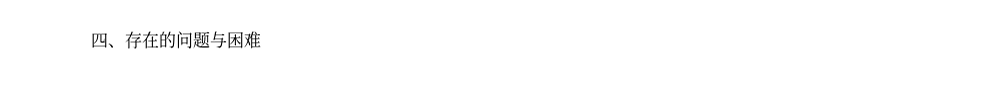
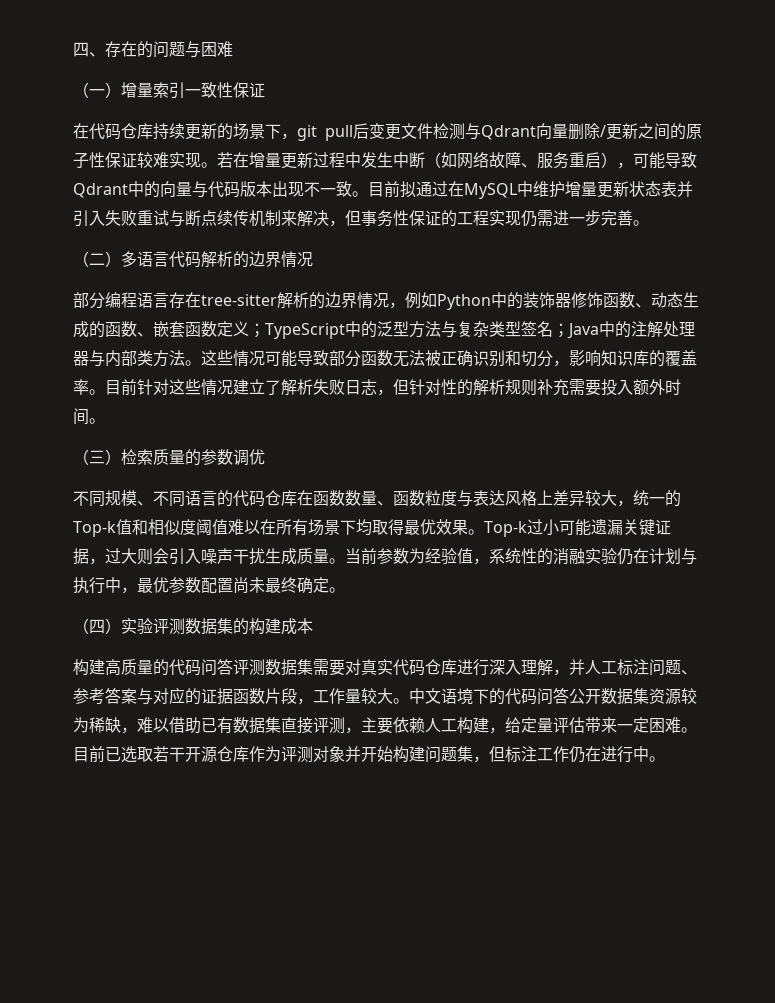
(261, 40) none -> [73,82,265,99] [73,123,702,141] [73,151,697,169] [73,181,693,199] [73,210,649,227] [73,251,313,268] [73,292,699,310] [73,321,695,339] [73,350,697,367] [73,379,681,396] [73,408,105,425] [73,449,265,466] [73,490,681,507] [73,519,671,537] [73,548,697,565] [73,577,345,594] [73,618,313,635] [73,659,697,676] [73,687,697,705] [73,717,697,734] [73,746,665,763] // （一）增量索引一致性保证 // 在代码仓库持续更新的场景下，git pull后变更文件检测与Qdrant向量删除/更新之间的原子性保证较难实现。若在增量更新过程中发生中断（如网络故障、服务重启），可能导致Qdrant中的向量与代码版本出现不一致。目前拟通过在MySQL中维护增量更新状态表并引入失败重试与断点续传机制来解决，但事务性保证的工程实现仍需进一步完善。 // （二）多语言代码解析的边界情况 // 部分编程语言存在tree-sitter解析的边界情况，例如Python中的装饰器修饰函数、动态生成的函数、嵌套函数定义；TypeScript中的泛型方法与复杂类型签名；Java中的注解处理器与内部类方法。这些情况可能导致部分函数无法被正确识别和切分，影响知识库的覆盖率。目前针对这些情况建立了解析失败日志，但针对性的解析规则补充需要投入额外时间。 // （三）检索质量的参数调优 // 不同规模、不同语言的代码仓库在函数数量、函数粒度与表达风格上差异较大，统一的Top-k值和相似度阈值难以在所有场景下均取得最优效果。Top-k过小可能遗漏关键证据，过大则会引入噪声干扰生成质量。当前参数为经验值，系统性的消融实验仍在计划与执行中，最优参数配置尚未最终确定。 // （四）实验评测数据集的构建成本 // 构建高质量的代码问答评测数据集需要对真实代码仓库进行深入理解，并人工标注问题、参考答案与对应的证据函数片段，工作量较大。中文语境下的代码问答公开数据集资源较为稀缺，难以借助已有数据集直接评测，主要依赖人工构建，给定量评估带来一定困难。目前已选取若干开源仓库作为评测对象并开始构建问题集，但标注工作仍在进行中。

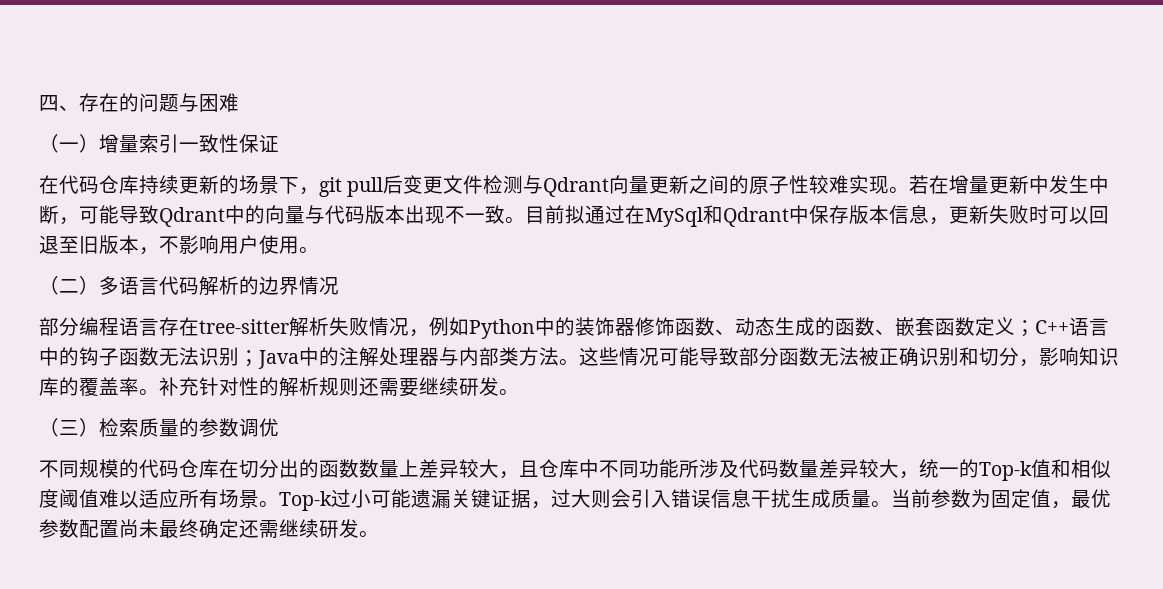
[568,123,606,140] 删除/ -> (650, 185) none
[105,152,137,168] 保证 -> (810, 184) none
[313,152,345,168] 过程 -> (1030, 184) none
[425,151,617,169] （如网络故障、服务重启） -> (59, 214) none
[464,181,693,199] [73,210,633,227] MySQL中维护增量更新状态表并引入失败重试与断点续传机制来解决，但事务性保证的工程实现仍需进一步完善 -> [645,205,1109,227] [39,235,299,255] MySql和Qdrant中保存版本信息，更新失败时可以回退至旧版本，不影响用户使用
[309,292,357,309] 的边界 -> [329,317,369,336] 失败
[265,321,553,339] TypeScript中的泛型方法与复杂类型签名 -> [1035,317,1109,336] [39,347,239,366] C++语言中的钩子函数无法识别
[105,379,681,396] [73,408,89,425] 目前针对这些情况建立了解析失败日志，但针对性的解析规则补充需要投入额外时间 -> [159,377,499,397] 补充针对性的解析规则还需要继续研发
[137,490,217,507] 、不同语言 -> (119, 468) none
[313,490,553,507] 函数数量、函数粒度与表达风格上 -> [239,459,819,479] 切分出的函数数量上差异较大，且仓库中不同功能所涉及代码数量
[260,519,276,535] 在 -> [139,489,179,508] 适应
[340,519,468,536] 下均取得最优效果 -> (259, 499) none
[201,548,233,564] 噪声 -> [671,489,751,508] 错误信息
[425,548,697,565] [73,577,121,594] 经验值，系统性的消融实验仍在计划与执行中 -> [991,489,1051,508] 固定值
[329,587,345,593] [73,618,313,635] [73,659,697,676] [73,687,697,705] [73,717,697,734] [73,746,649,763] 。 // （四）实验评测数据集的构建成本 // 构建高质量的代码问答评测数据集需要对真实代码仓库进行深入理解，并人工标注问题、参考答案与对应的证据函数片段，工作量较大。中文语境下的代码问答公开数据集资源较为稀缺，难以借助已有数据集直接评测，主要依赖人工构建，给定量评估带来一定困难。目前已选取若干开源仓库作为评测对象并开始构建问题集，但标注工作仍在进行中 -> [239,519,359,538] 还需继续研发

